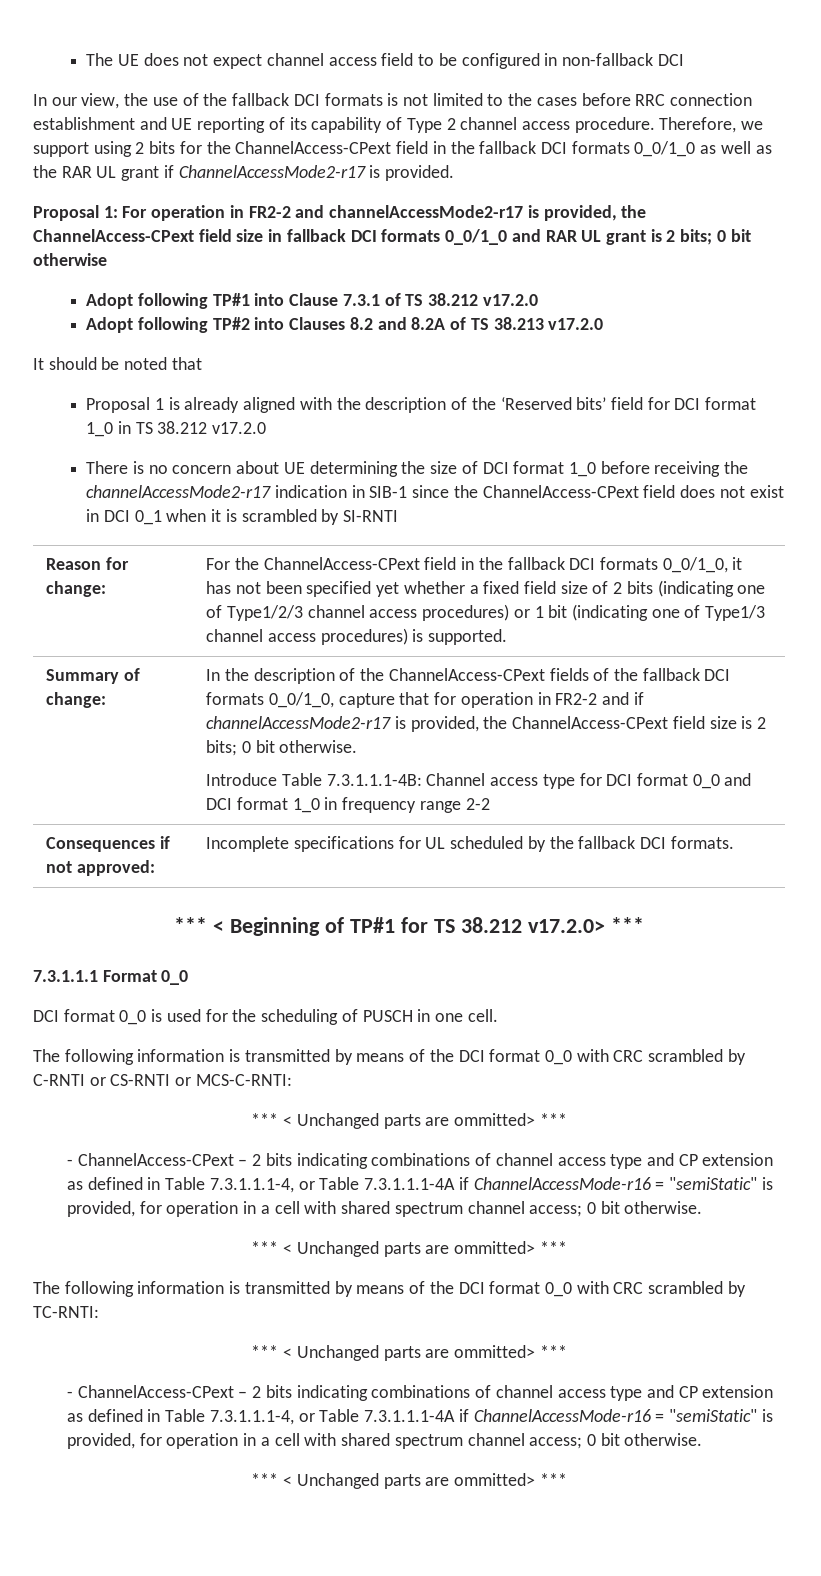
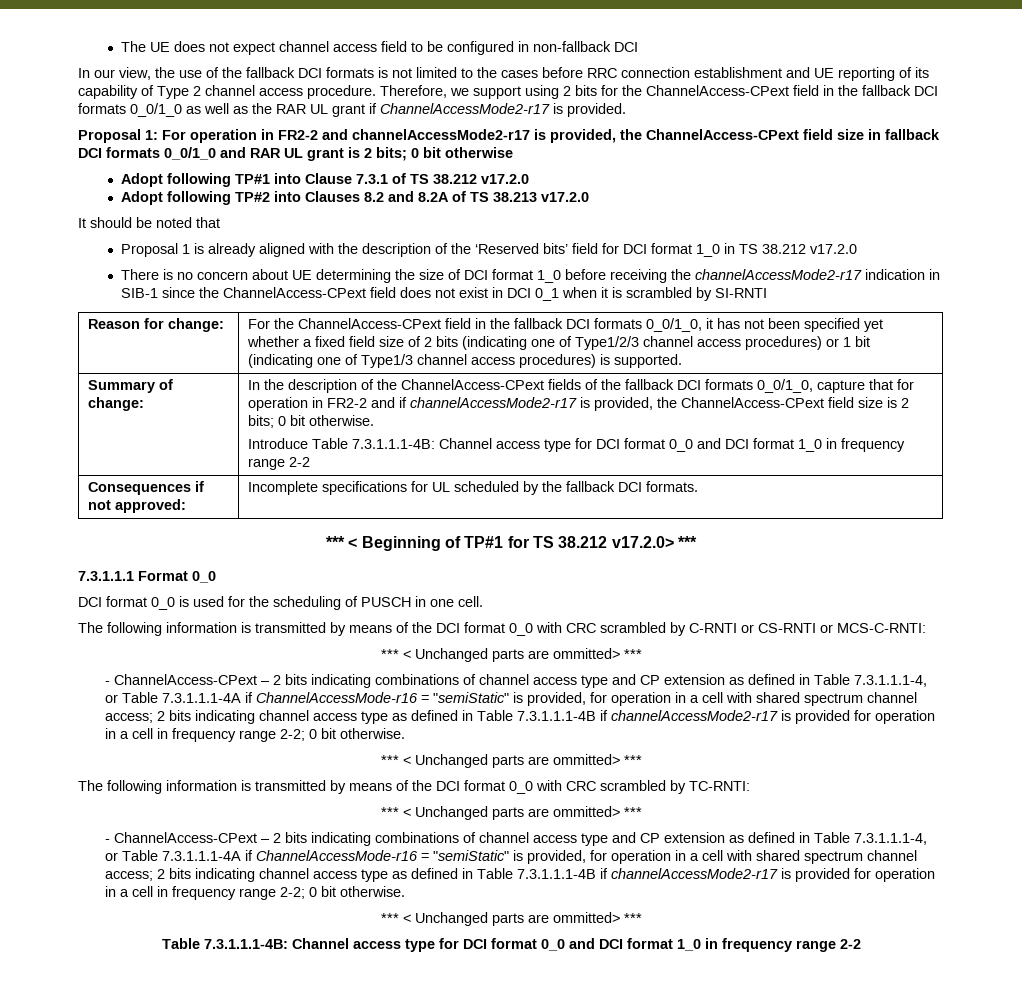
(583, 1211) none -> [157,710,936,724] [105,728,306,742] 2 bits indicating channel access type as defined in Table 7.3.1.1.1-4B if channelAccessMode2-r17 is provided for operation in a cell in frequency range 2-2;
(583, 1443) none -> [157,868,936,882] [105,886,306,900] 2 bits indicating channel access type as defined in Table 7.3.1.1.1-4B if channelAccessMode2-r17 is provided for operation in a cell in frequency range 2-2;
(567, 1479) none -> [161,938,861,952] // Table 7.3.1.1.1-4B: Channel access type for DCI format 0_0 and DCI format 1_0 in frequency range 2-2

